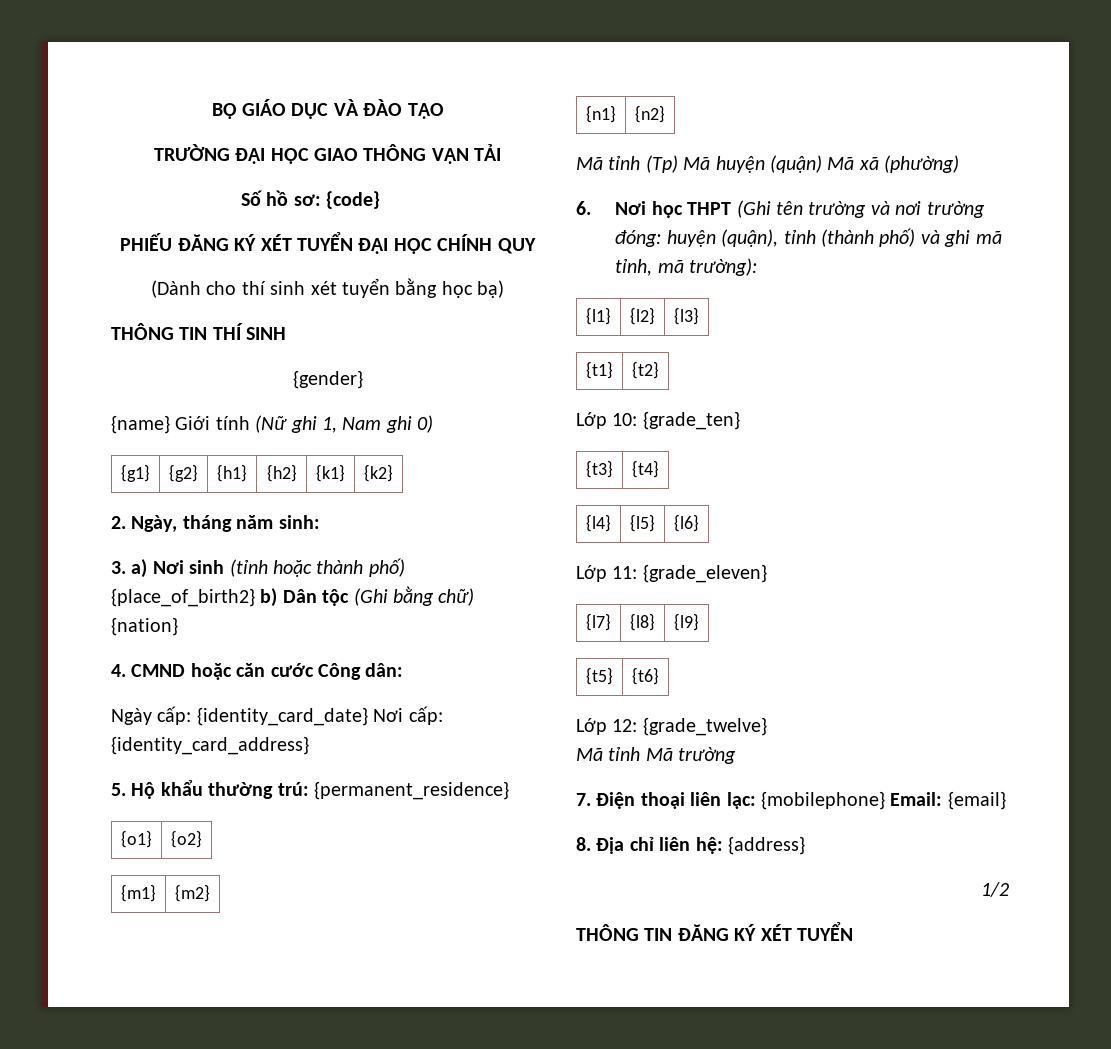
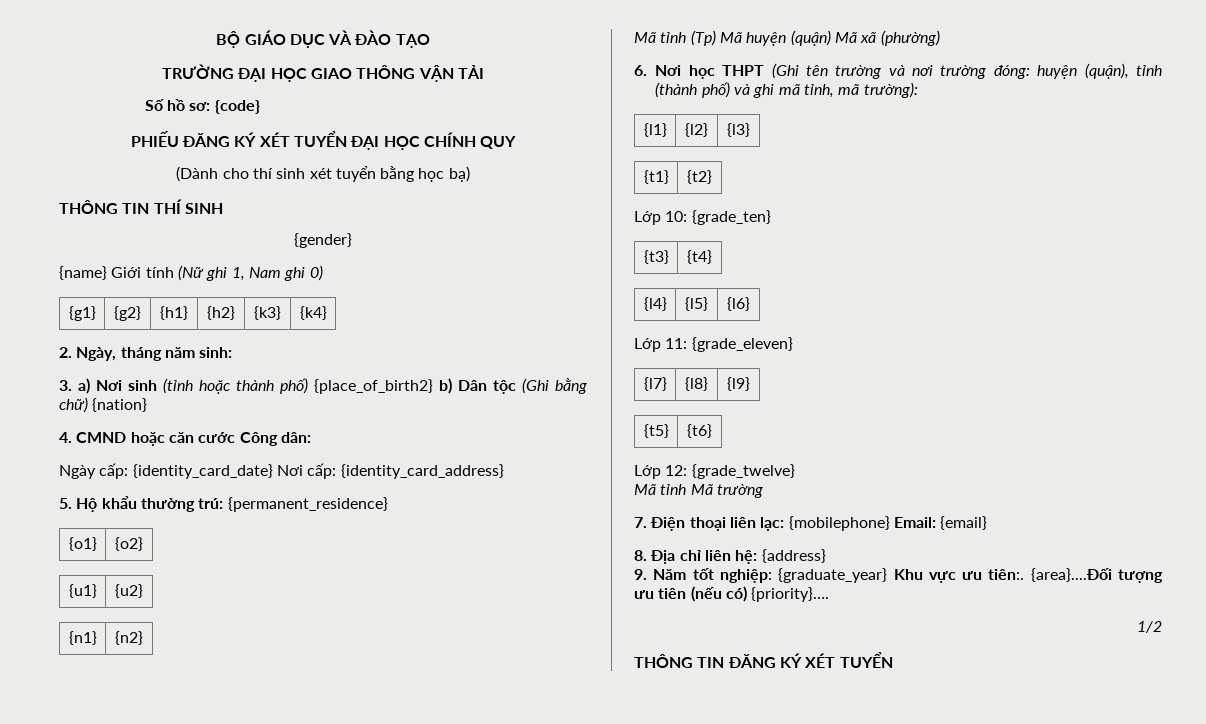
[316,464,345,482] [364,464,393,482] {k1} | {k2} -> [254,306,281,320] [299,306,327,320] {k3} | {k4}
[121,884,156,902] [175,884,210,902] {m1} | {m2} -> [68,584,97,598] [115,584,143,598] {u1} | {u2}
(805, 845) none -> [634,568,1163,583] [634,586,830,602] // 9. Năm tốt nghiệp: {graduate_year} Khu vực ưu tiên:. {area}....Đối tượng ưu tiên (nếu có) {priority}….

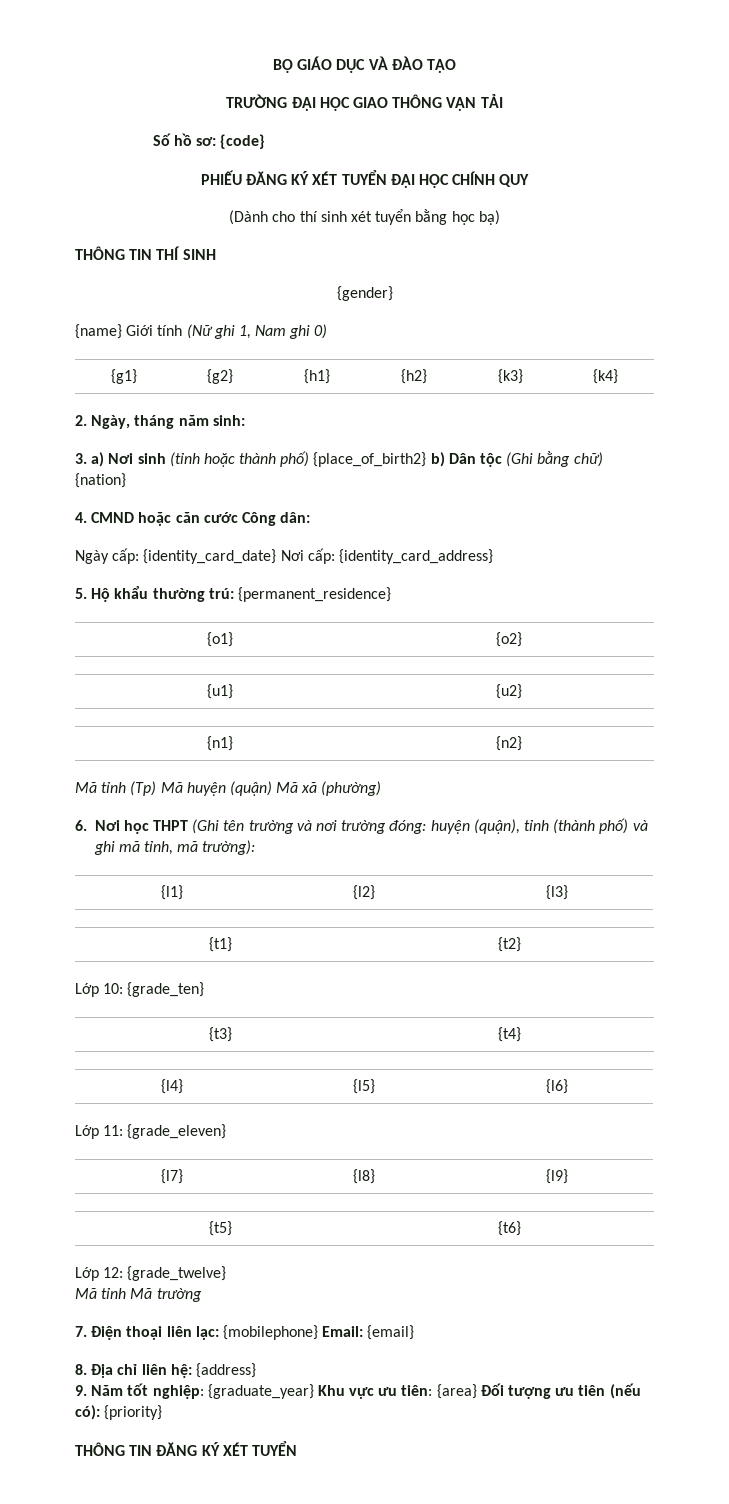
[988,568,1112,582] tiên:. {area}....Đối -> [401,1383,504,1399] tiên: {area} Đối
[725,586,830,602] [1137,621,1162,633] có) {priority}…. // 1/2 -> [75,1405,163,1420] có): {priority}

